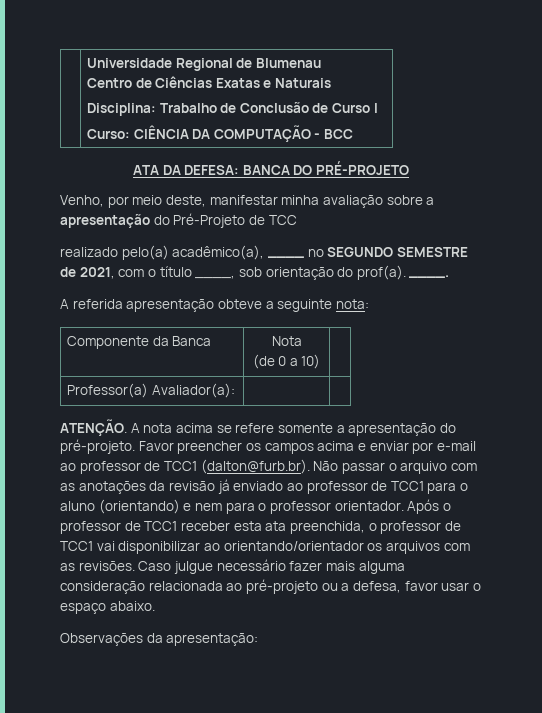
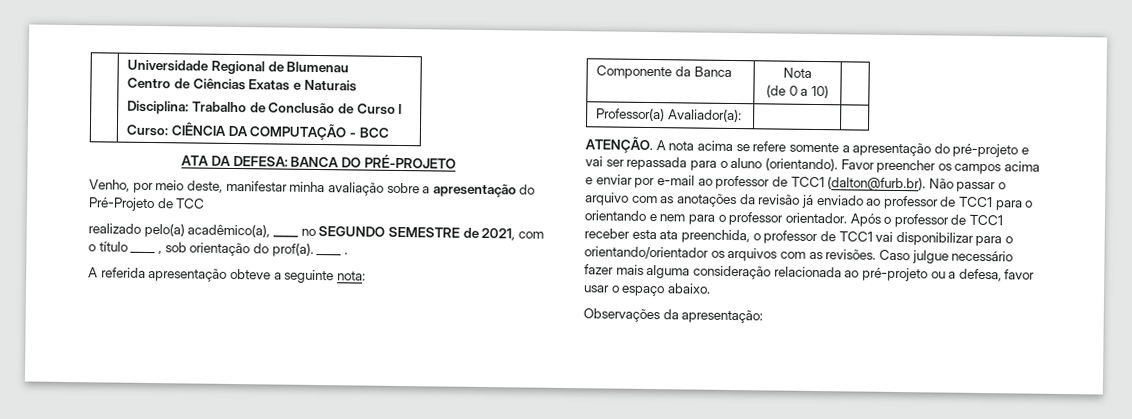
[195,275,236,279] ____, -> [130,250,162,255] ____ ,
[409,275,450,278] ____. -> [316,252,348,257] ____ .
[60,439,135,454] pré-projeto. -> [952,143,1030,158] [585,156,838,172] pré-projeto e vai ser repassada para o aluno (orientando).
[60,499,180,514] aluno (orientando) -> [584,210,646,221] orientando
[203,543,220,551] ao -> [975,235,1014,247] para o

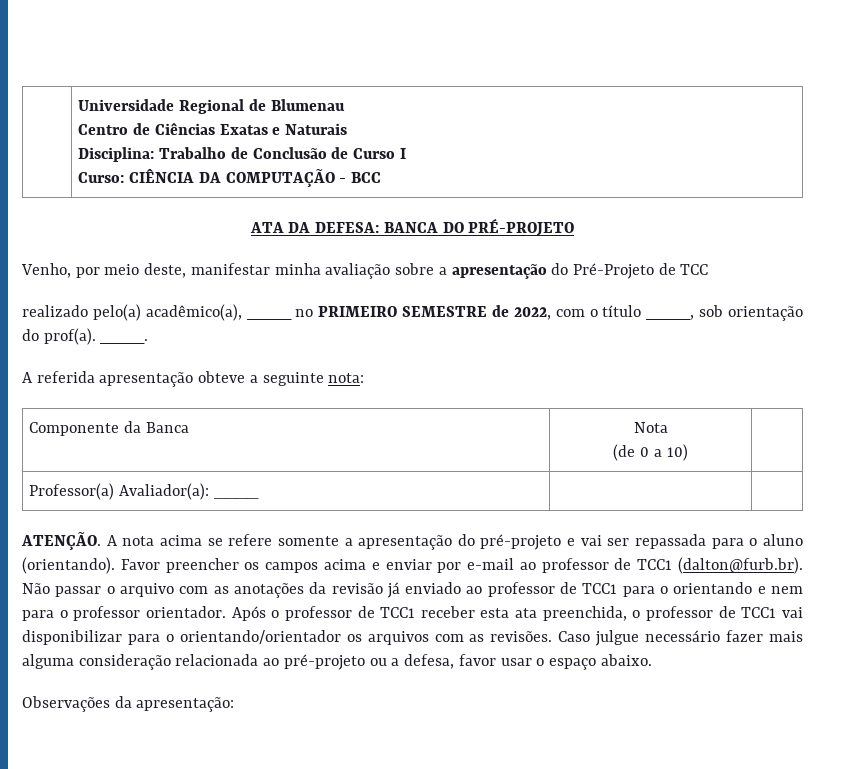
[318,226,386,237] SEGUNDO -> [318,306,398,317] PRIMEIRO
[481,227,516,241] 2021, -> [513,307,551,320] 2022,
[130,250,162,255] ____ , -> [646,315,695,320] ____,
[316,252,348,257] ____ . -> [100,339,149,344] ____.
(743, 115) none -> [213,496,259,499] ____

